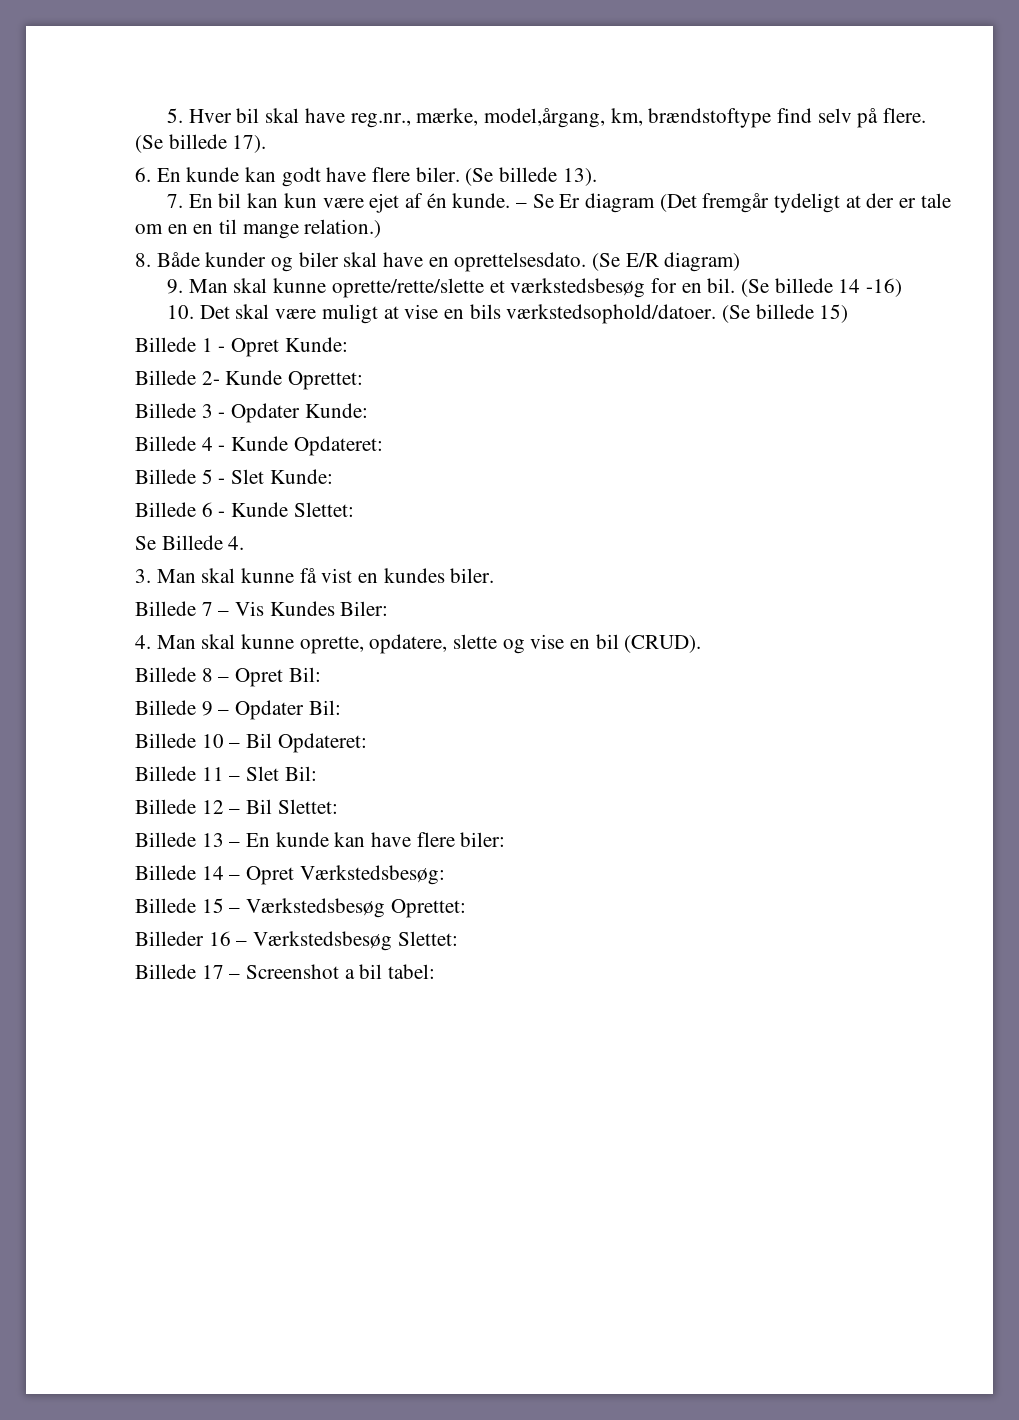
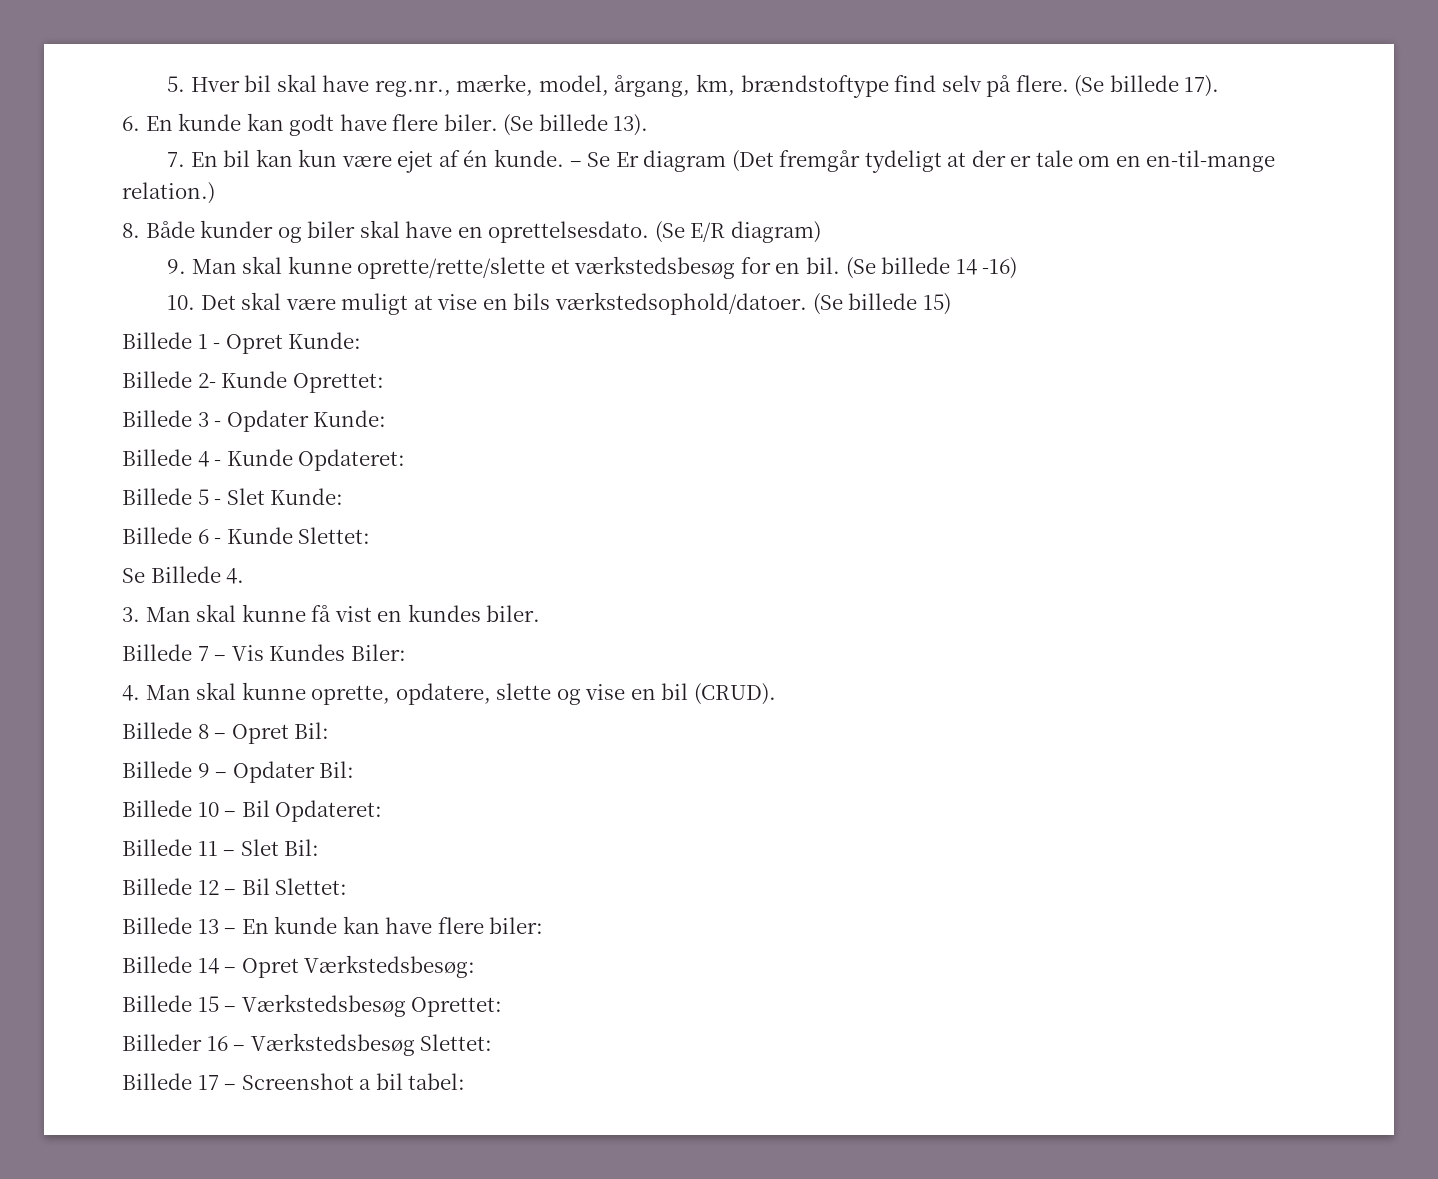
[483,108,605,128] model,årgang, -> [538,75,691,97] model, årgang,
[193,219,299,239] en til mange -> [1146,150,1276,172] en-til-mange

